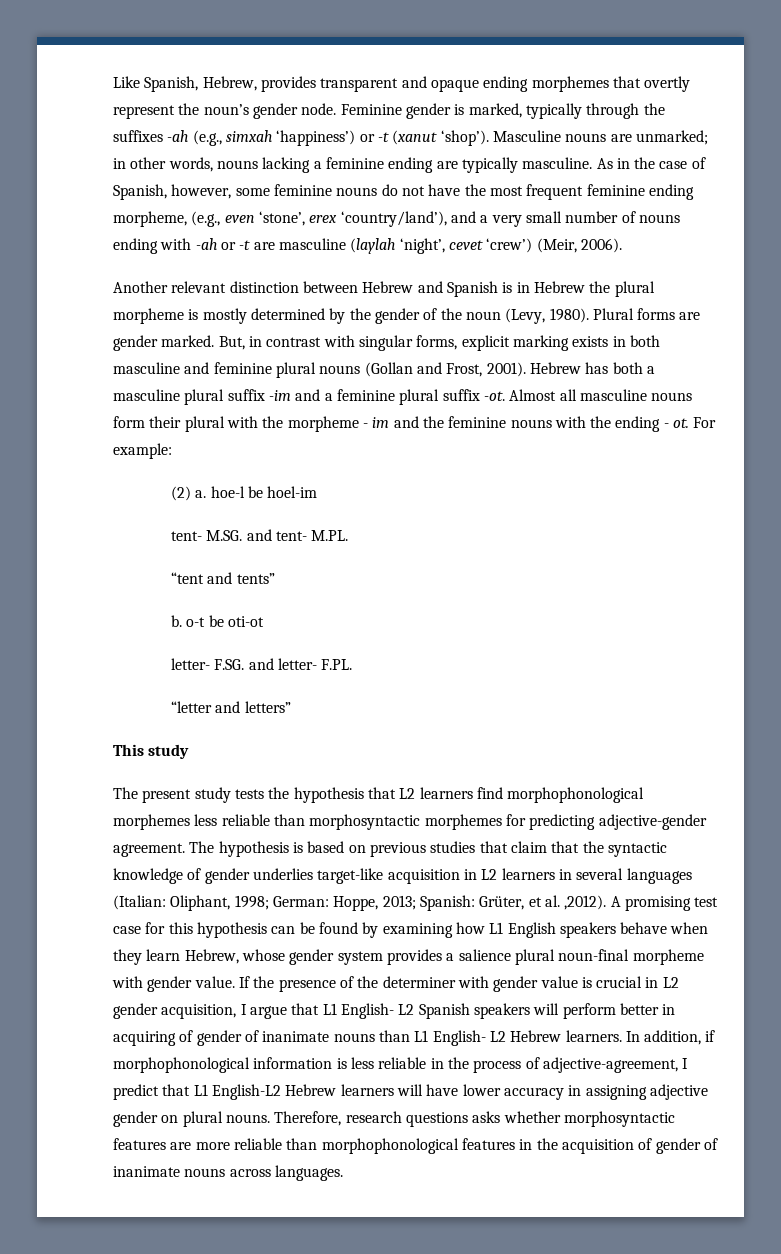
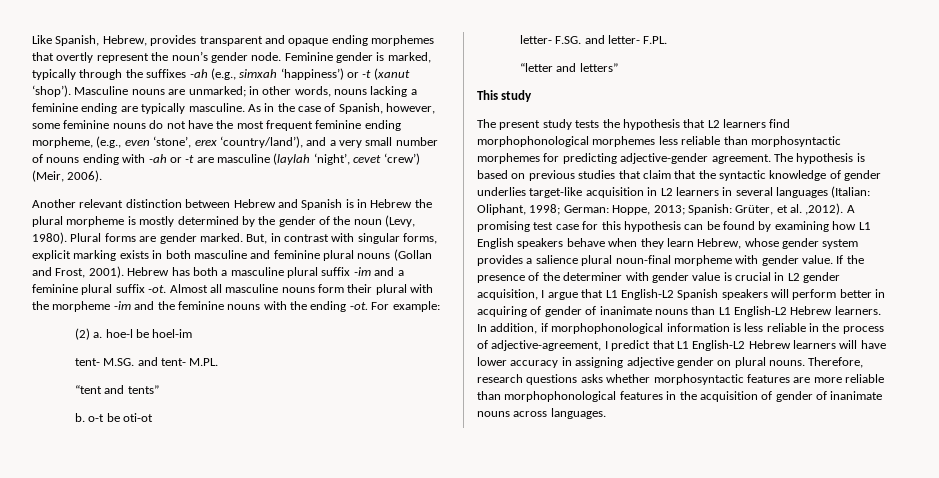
[362,417,390,428] - im -> [113,301,131,310] -im
[663,418,690,428] - ot. -> [349,302,368,310] -ot.
[340,1003,415,1019] English- L2 -> [620,289,674,300] English-L2
[432,1030,506,1046] English- L2 -> [734,306,787,317] English-L2

